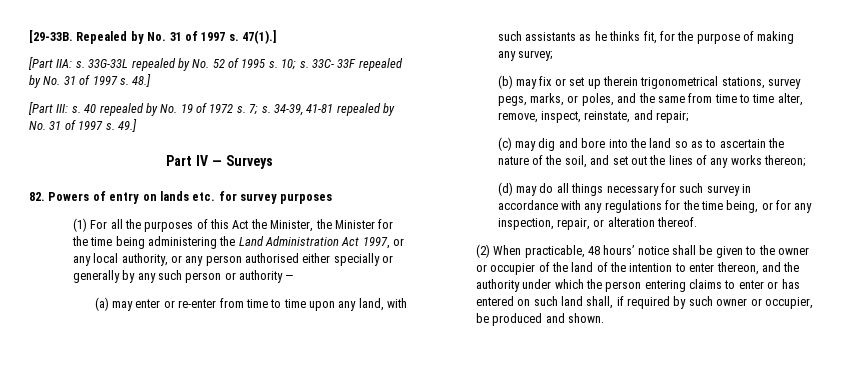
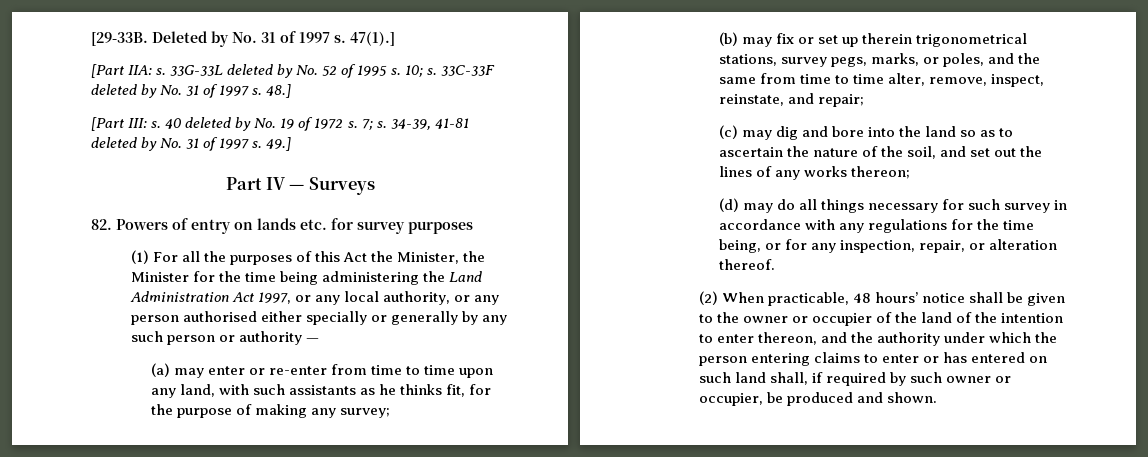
[76,31,128,44] Repealed -> [152,31,207,43] Deleted
[131,58,176,71] repealed -> [227,64,274,75] deleted
[311,58,403,71] 33C- 33F repealed -> [440,65,495,76] [91,84,137,95] 33C-33F deleted
[99,103,144,116] repealed -> [185,117,232,128] deleted
[336,103,381,116] repealed -> [91,137,137,148] deleted

